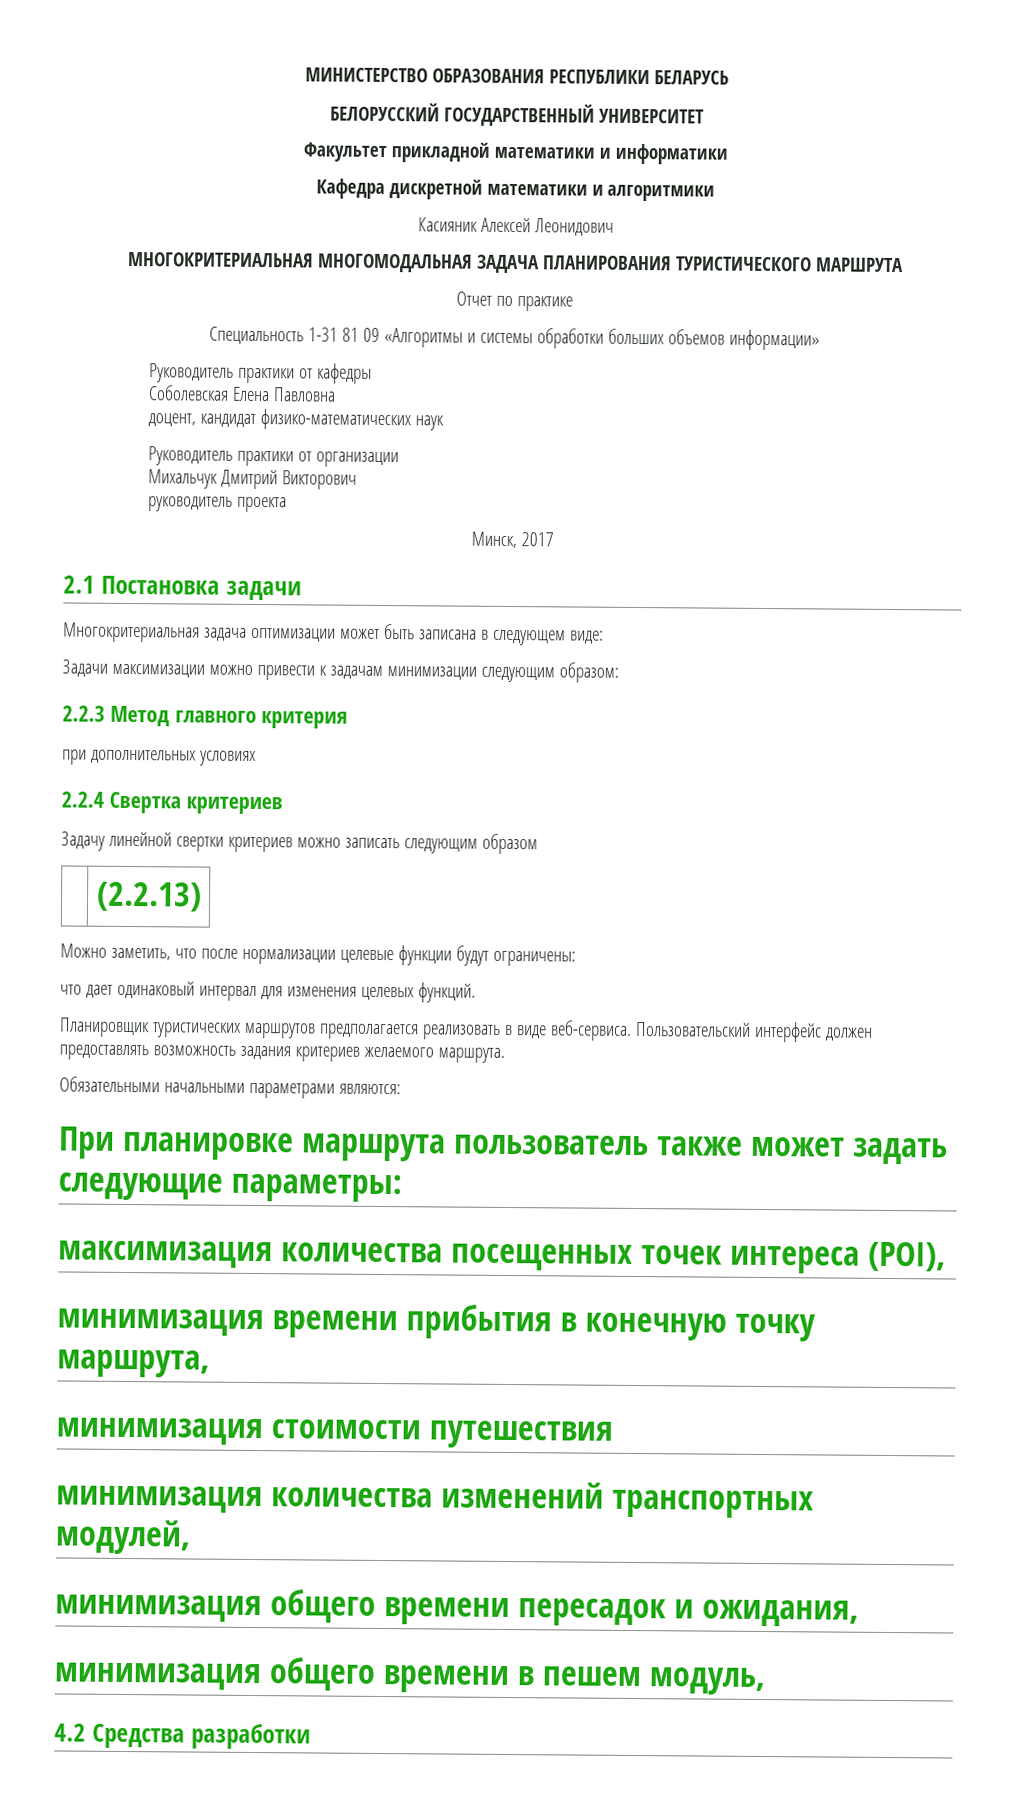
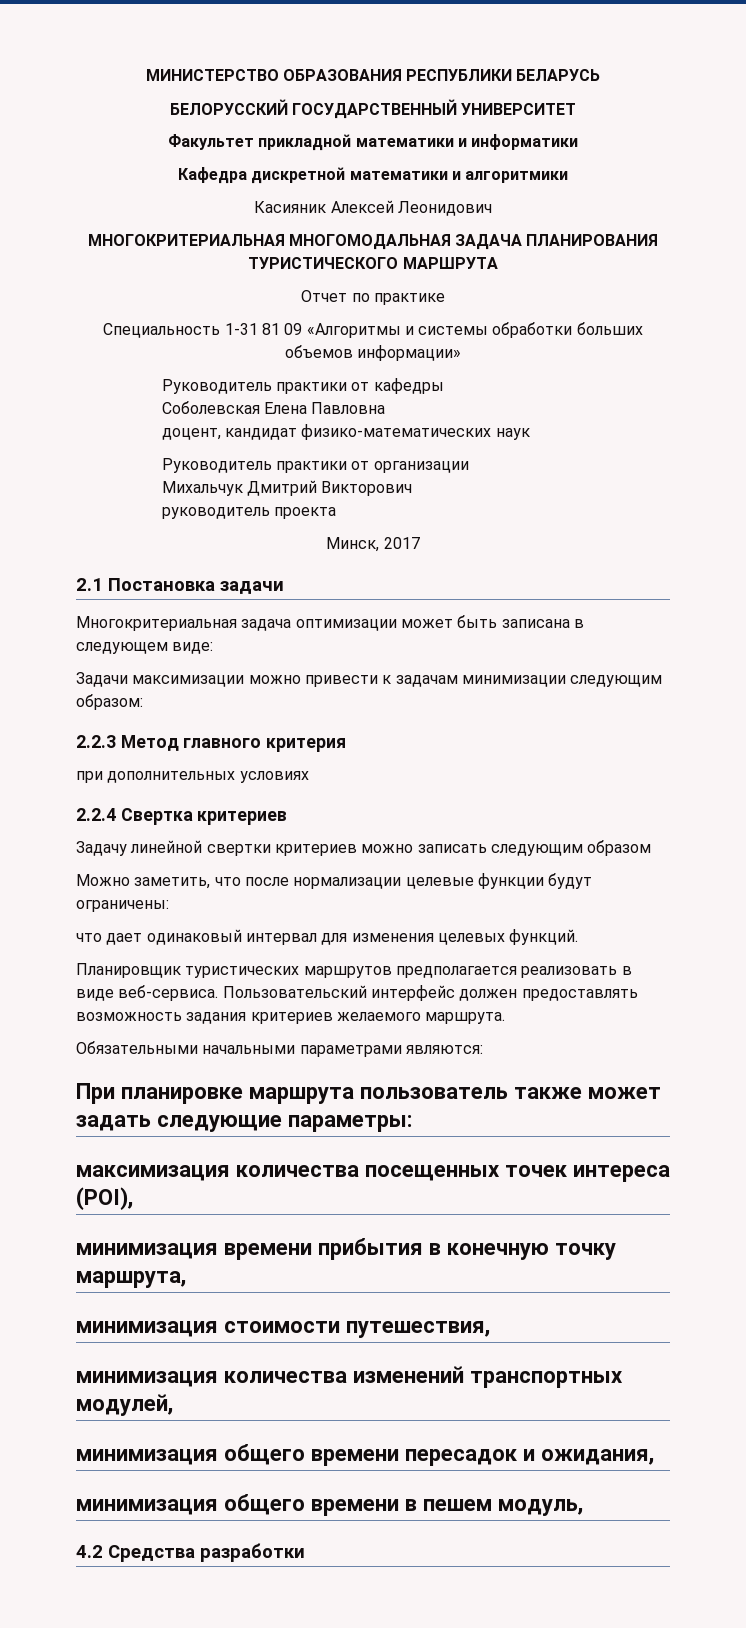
[96,881,203,912] // | (2.2.13) -> (652, 848) none
[429,1420,614,1449] путешествия -> [345,1321,490,1338] путешествия,

